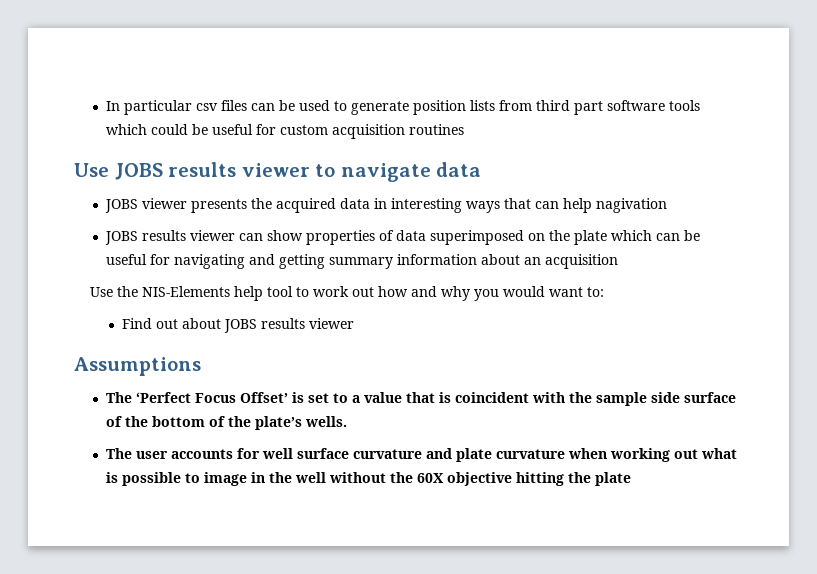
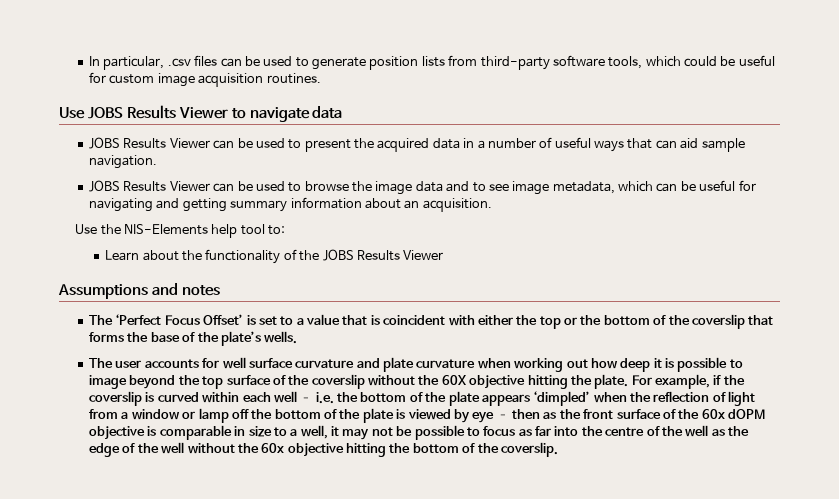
[123,100,218,115] particular csv -> [103,56,191,70] particular, .csv
[535,100,700,115] third part software tools -> [480,55,643,70] third-party software tools,
[331,124,464,139] acquisition routines -> [157,73,321,87] image acquisition routines.
[168,162,310,177] results viewer -> [126,105,228,119] Results Viewer
[141,198,667,213] [104,230,607,245] viewer presents the acquired data in interesting ways that can help nagivation // JOBS results viewer can show properties of data superimposed on the plate -> [123,137,745,152] [89,155,158,169] [89,180,615,195] Results Viewer can be used to present the acquired data in a number of useful ways that can aid sample navigation. // JOBS Results Viewer can be used to browse the image data and to see image metadata,
[544,254,618,269] acquisition -> [422,198,492,212] acquisition.
[296,286,605,301] [121,318,354,333] to work out how and why you would want to: // Find out about JOBS results viewer -> [268,225,286,235] [105,249,444,264] to: // Learn about the functionality of the JOBS Results Viewer
(201, 366) none -> [151,283,220,296] and notes
[568,392,736,406] [105,416,205,427] the sample side surface of the bottom -> [477,314,774,329] [89,332,180,342] either the top or the bottom of the coverslip that forms the base
[700,448,737,459] what -> [590,358,662,372] how deep it
[250,472,326,483] in the well -> [129,374,365,389] beyond the top surface of the coverslip
[594,472,631,486] plate -> [594,374,745,389] [89,391,756,406] [89,408,766,423] [89,425,750,440] [89,442,558,457] plate. For example, if the coverslip is curved within each well – i.e. the bottom of the plate appears ‘dimpled’ when the reflection of light from a window or lamp off the bottom of the plate is viewed by eye – then as the front surface of the 60x dOPM objective is comparable in size to a well, it may not be possible to focus as far into the centre of the well as the edge of the well without the 60x objective hitting the bottom of the coverslip.

